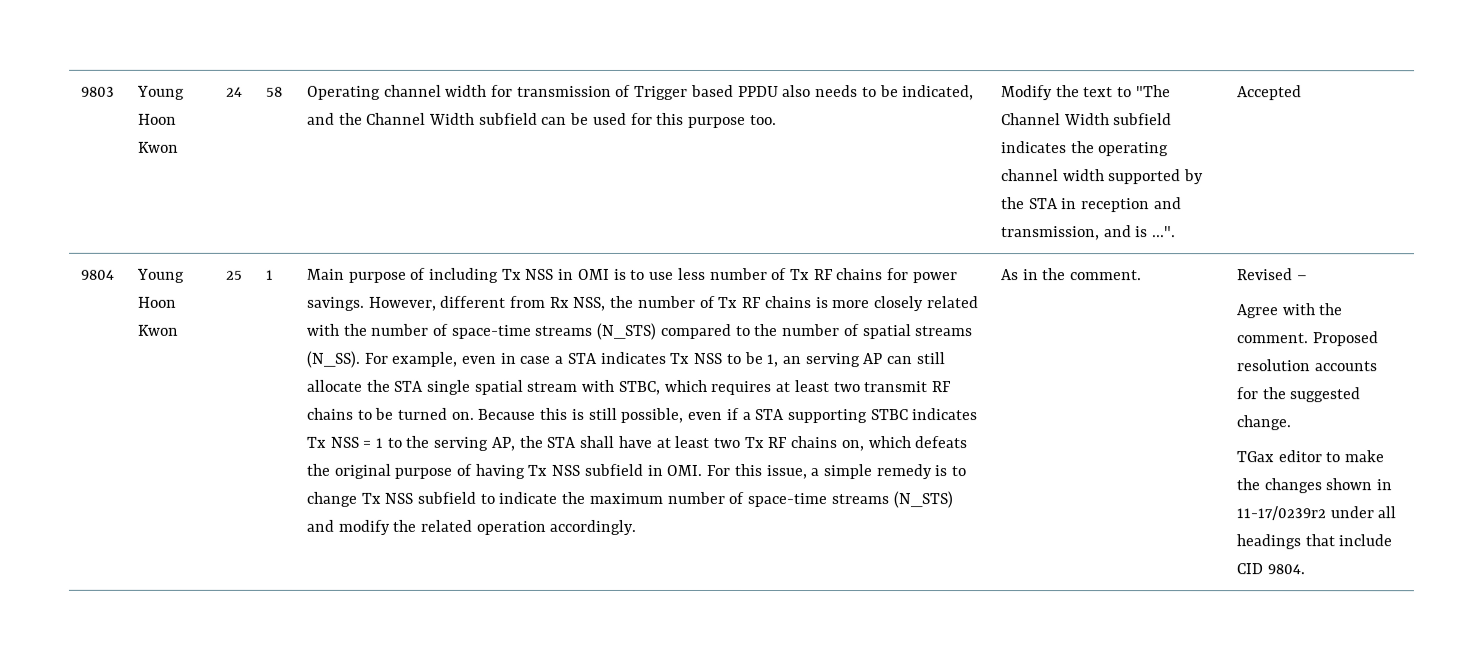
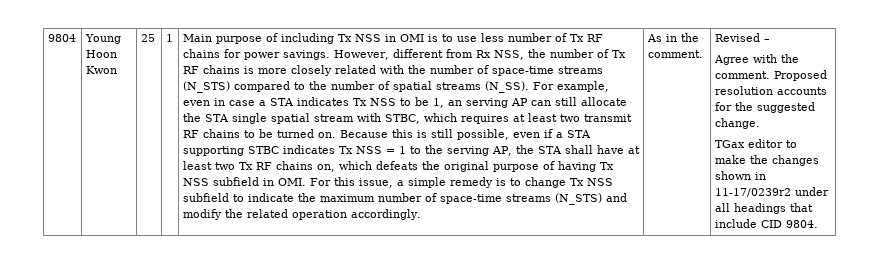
[80,86,115,97] [136,85,185,100] [137,113,177,125] [137,141,179,153] [225,86,243,97] [265,86,283,97] [306,84,975,101] [306,112,777,129] [1000,85,1171,101] [1000,113,1173,126] [1000,141,1170,157] [1000,169,1204,185] [1000,197,1182,213] [1000,225,1176,241] [1236,85,1302,101] 9803 | Young Hoon Kwon | 24 | 58 | Operating channel width for transmission of Trigger based PPDU also needs to be indicated, and the Channel Width subfield can be used for this purpose too. | Modify the text to "The Channel Width subfield indicates the operating channel width supported by the STA in reception and transmission, and is ...". | Accepted // -> (47, 38) none

